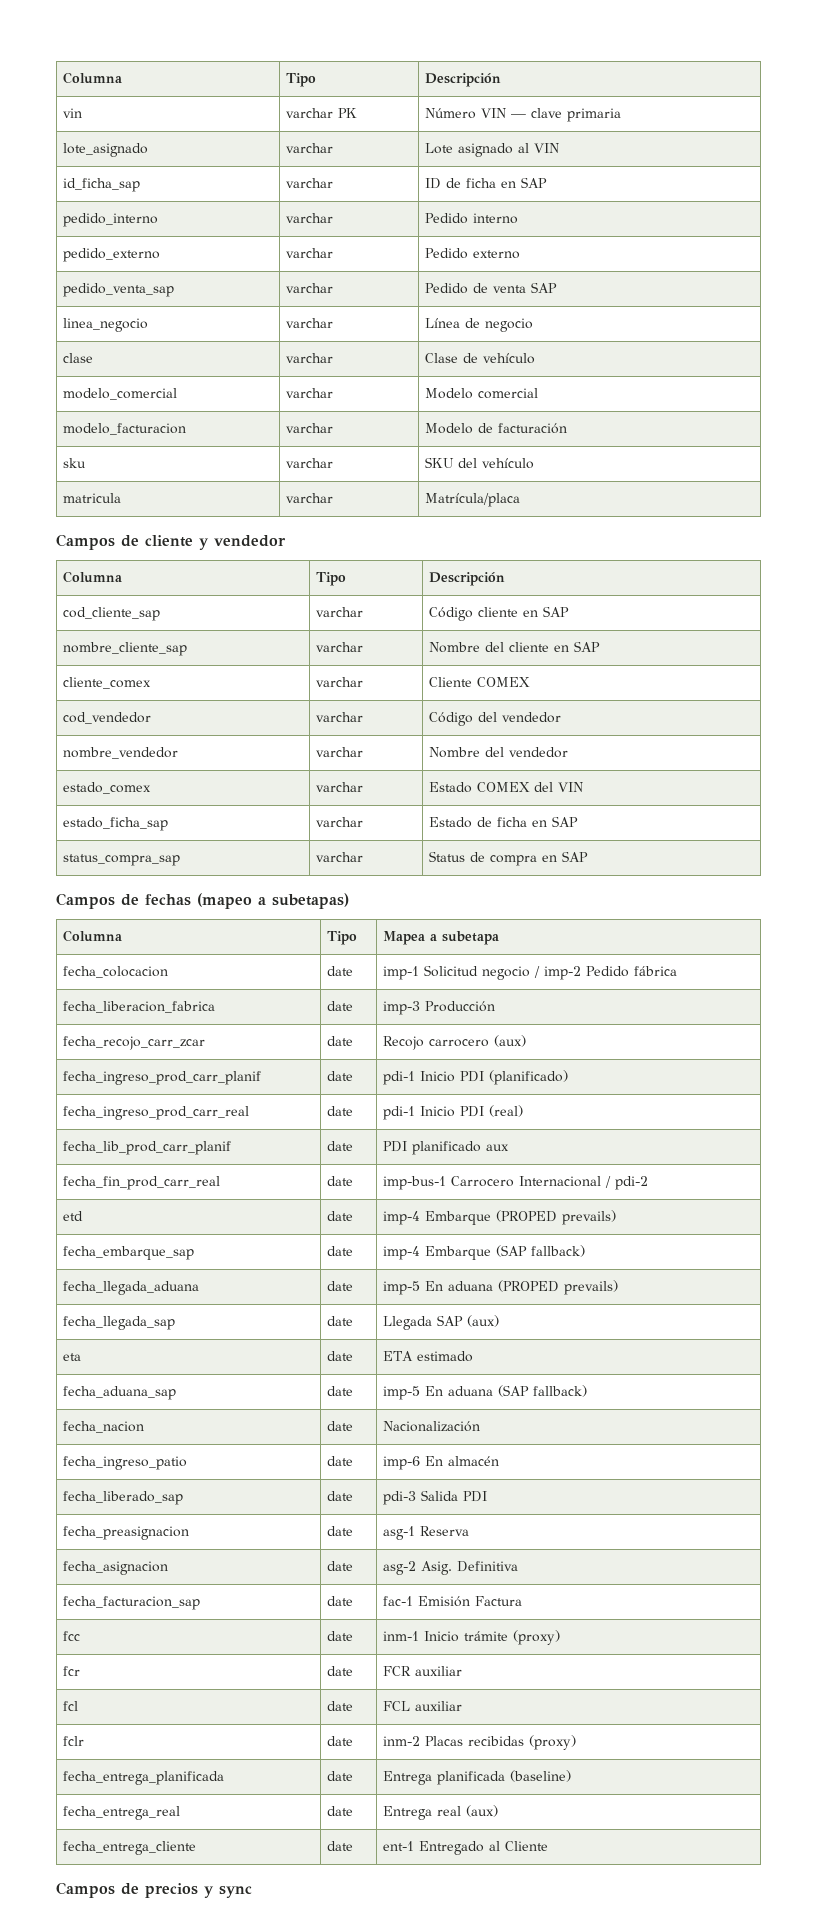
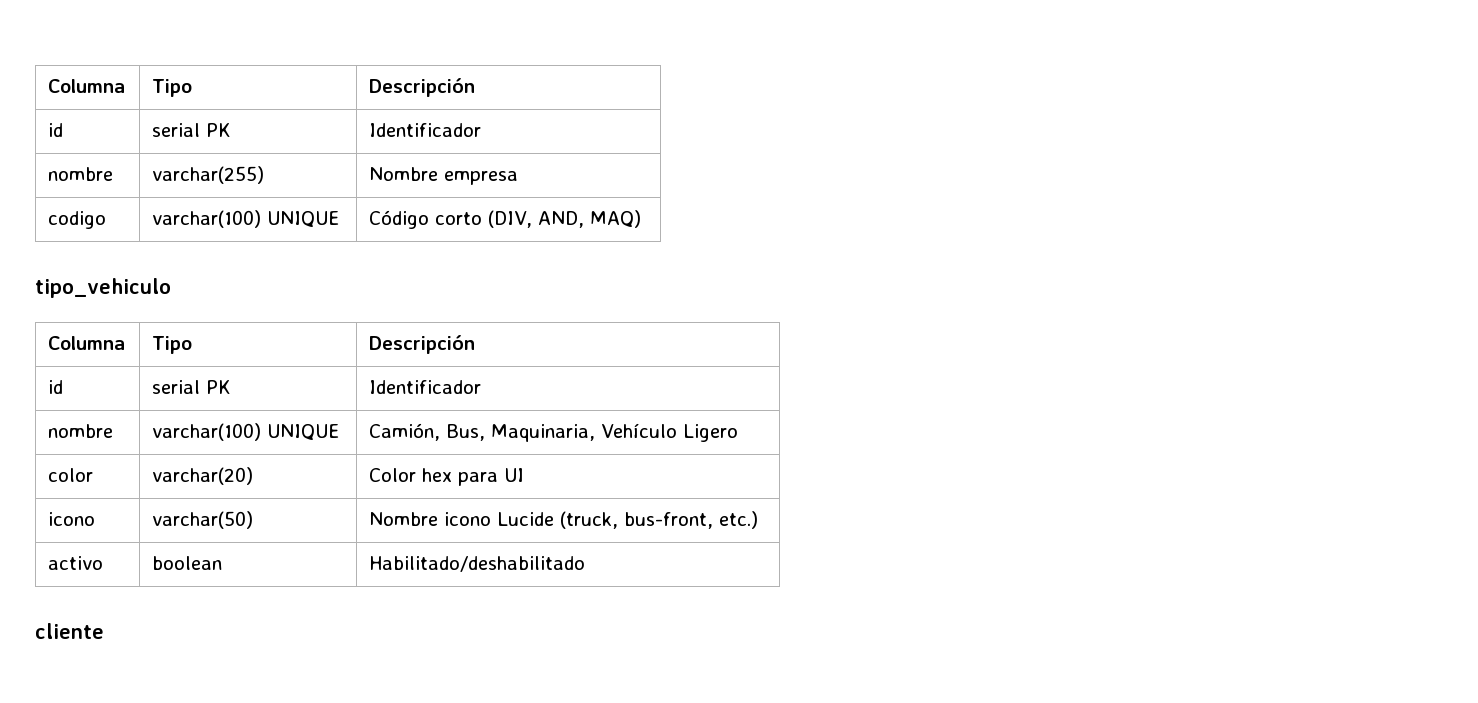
[62,72,122,84] [285,73,316,87] [424,73,501,87] [62,108,82,118] [285,108,357,118] [424,108,621,122] [62,143,148,157] [285,143,333,153] [424,143,559,157] [62,178,140,192] [285,178,333,188] [424,177,547,189] [62,213,158,227] [285,213,333,223] [424,213,518,224] [62,248,160,262] [285,248,333,258] [424,248,520,259] [62,283,174,297] [285,283,333,293] [424,282,557,294] [62,318,148,332] [285,318,333,328] [424,318,533,332] [62,353,93,363] [285,353,333,363] [424,353,535,364] [62,388,177,400] [285,388,333,398] [424,388,538,399] [62,423,186,435] [285,423,333,433] [424,423,567,434] [62,458,86,468] [285,458,333,468] [424,457,534,469] [62,493,121,503] [285,493,333,503] [424,493,520,507] [56,534,286,550] [62,571,122,583] [315,572,346,586] [428,572,505,586] [62,607,160,621] [315,607,363,617] [428,606,569,621] [62,642,187,656] [315,642,363,652] [428,641,600,653] [62,677,151,689] [315,677,363,687] [428,677,530,687] [62,712,151,724] [315,712,363,722] [428,712,561,726] [62,747,178,759] [315,747,363,757] [428,747,568,758] [62,782,151,794] [315,782,363,792] [428,782,583,793] [62,817,168,831] [315,817,363,827] [428,816,578,828] [62,854,180,866] [315,852,363,862] [428,851,588,866] [56,893,349,909] [62,930,122,942] [326,931,357,945] [382,931,499,945] [62,966,168,978] [326,966,353,976] [382,965,677,980] [62,1001,215,1013] [326,1001,353,1011] [382,1001,495,1015] [62,1036,205,1050] [326,1036,353,1046] [382,1035,526,1050] [62,1071,261,1085] [326,1071,353,1081] [382,1070,568,1085] [62,1106,249,1120] [326,1106,353,1116] [382,1105,523,1120] [62,1141,231,1155] [326,1141,353,1151] [382,1141,509,1155] [62,1176,220,1190] [326,1176,353,1186] [382,1176,648,1190] [62,1211,83,1221] [326,1211,353,1221] [382,1210,616,1225] [62,1246,194,1260] [326,1246,353,1256] [382,1245,585,1260] [62,1281,199,1295] [326,1281,353,1291] [382,1280,618,1295] [62,1316,175,1330] [326,1316,353,1326] [382,1315,499,1330] [62,1353,81,1361] [326,1351,353,1361] [382,1351,473,1362] [62,1386,176,1400] [326,1386,353,1396] [382,1385,587,1400] [62,1421,144,1433] [326,1421,353,1431] [382,1421,480,1432] [62,1456,187,1470] [326,1456,353,1466] [382,1456,499,1470] [62,1491,183,1505] [326,1491,353,1501] [382,1490,487,1505] [62,1526,189,1540] [326,1526,353,1536] [382,1526,469,1540] [62,1561,168,1575] [326,1561,353,1571] [382,1561,518,1575] [62,1596,200,1610] [326,1596,353,1606] [382,1596,522,1607] [62,1631,80,1641] [326,1631,353,1641] [382,1630,560,1645] [62,1666,80,1676] [326,1666,353,1676] [382,1666,462,1676] [62,1701,78,1711] [326,1701,353,1711] [382,1701,462,1711] [62,1736,84,1746] [326,1736,353,1746] [382,1735,576,1750] [62,1771,224,1785] [326,1771,353,1781] [382,1770,571,1785] [62,1806,180,1820] [326,1806,353,1816] [382,1805,498,1820] [62,1841,196,1855] [326,1841,353,1851] [382,1841,548,1855] [56,1882,252,1898] Columna | Tipo | Descripción // vin | varchar PK | Número VIN — clave primaria // lote_asignado | varchar | Lote asignado al VIN // id_ficha_sap | varchar | ID de ficha en SAP // pedido_interno | varchar | Pedido interno // pedido_externo | varchar | Pedido externo // pedido_venta_sap | varchar | Pedido de venta SAP // linea_negocio | varchar | Línea de negocio // clase | varchar | Clase de vehículo // modelo_comercial | varchar | Modelo comercial // modelo_facturacion | varchar | Modelo de facturación // sku | varchar | SKU del vehículo // matricula | varchar | Matrícula/placa // Campos de cliente y vendedor // Columna | Tipo | Descripción // cod_cliente_sap | varchar | Código cliente en SAP // nombre_cliente_sap | varchar | Nombre del cliente en SAP // cliente_comex | varchar | Cliente COMEX // cod_vendedor | varchar | Código del vendedor // nombre_vendedor | varchar | Nombre del vendedor // estado_comex | varchar | Estado COMEX del VIN // estado_ficha_sap | varchar | Estado de ficha en SAP // status_compra_sap | varchar | Status de compra en SAP // Campos de fechas (mapeo a subetapas) // Columna | Tipo | Mapea a subetapa // fecha_colocacion | date | imp-1 Solicitud negocio / imp-2 Pedido fábrica // fecha_liberacion_fabrica | date | imp-3 Producción // fecha_recojo_carr_zcar | date | Recojo carrocero (aux) // fecha_ingreso_prod_carr_planif | date | pdi-1 Inicio PDI (planificado) // fecha_ingreso_prod_carr_real | date | pdi-1 Inicio PDI (real) // fecha_lib_prod_carr_planif | date | PDI planificado aux // fecha_fin_prod_carr_real | date | imp-bus-1 Carrocero Internacional / pdi-2 // etd | date | imp-4 Embarque (PROPED prevails) // fecha_embarque_sap | date | imp-4 Embarque (SAP fallback) // fecha_llegada_aduana | date | imp-5 En aduana (PROPED prevails) // fecha_llegada_sap | date | Llegada SAP (aux) // eta | date | ETA estimado // fecha_aduana_sap | date | imp-5 En aduana (SAP fallback) // fecha_nacion | date | Nacionalización // fecha_ingreso_patio | date | imp-6 En almacén // fecha_liberado_sap | date | pdi-3 Salida PDI // fecha_preasignacion | date | asg-1 Reserva // fecha_asignacion | date | asg-2 Asig. Definitiva // fecha_facturacion_sap | date | fac-1 Emisión Factura // fcc | date | inm-1 Inicio trámite (proxy) // fcr | date | FCR auxiliar // fcl | date | FCL auxiliar // fclr | date | inm-2 Placas recibidas (proxy) // fecha_entrega_planificada | date | Entrega planificada (baseline) // fecha_entrega_real | date | Entrega real (aux) // fecha_entrega_cliente | date | ent-1 Entregado al Cliente // Campos de precios y sync -> [48,79,126,93] [152,79,193,97] [369,78,476,97] [48,123,64,137] [152,123,232,137] [369,123,482,137] [48,167,114,181] [152,166,265,184] [369,167,519,185] [48,211,107,229] [152,210,341,228] [369,210,642,229] [35,278,171,298] [48,336,126,350] [152,336,193,354] [369,335,476,354] [48,380,64,394] [152,380,232,394] [369,380,482,394] [48,424,114,438] [152,423,341,441] [369,423,739,442] [48,468,94,482] [152,467,254,485] [369,468,525,486] [48,512,96,526] [152,511,254,529] [369,511,759,529] [48,556,104,570] [152,556,223,570] [369,556,586,572] [35,623,104,639] Columna | Tipo | Descripción // id | serial PK | Identificador // nombre | varchar(255) | Nombre empresa // codigo | varchar(100) UNIQUE | Código corto (DIV, AND, MAQ) // tipo_vehiculo // Columna | Tipo | Descripción // id | serial PK | Identificador // nombre | varchar(100) UNIQUE | Camión, Bus, Maquinaria, Vehículo Ligero // color | varchar(20) | Color hex para UI // icono | varchar(50) | Nombre icono Lucide (truck, bus-front, etc.) // activo | boolean | Habilitado/deshabilitado // cliente

